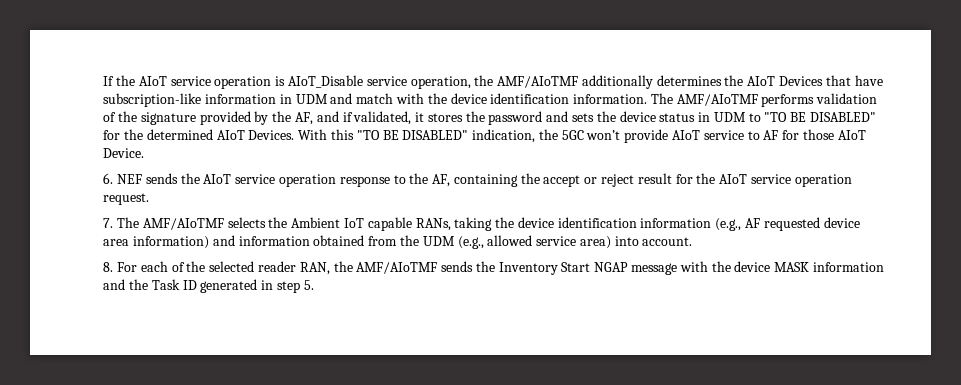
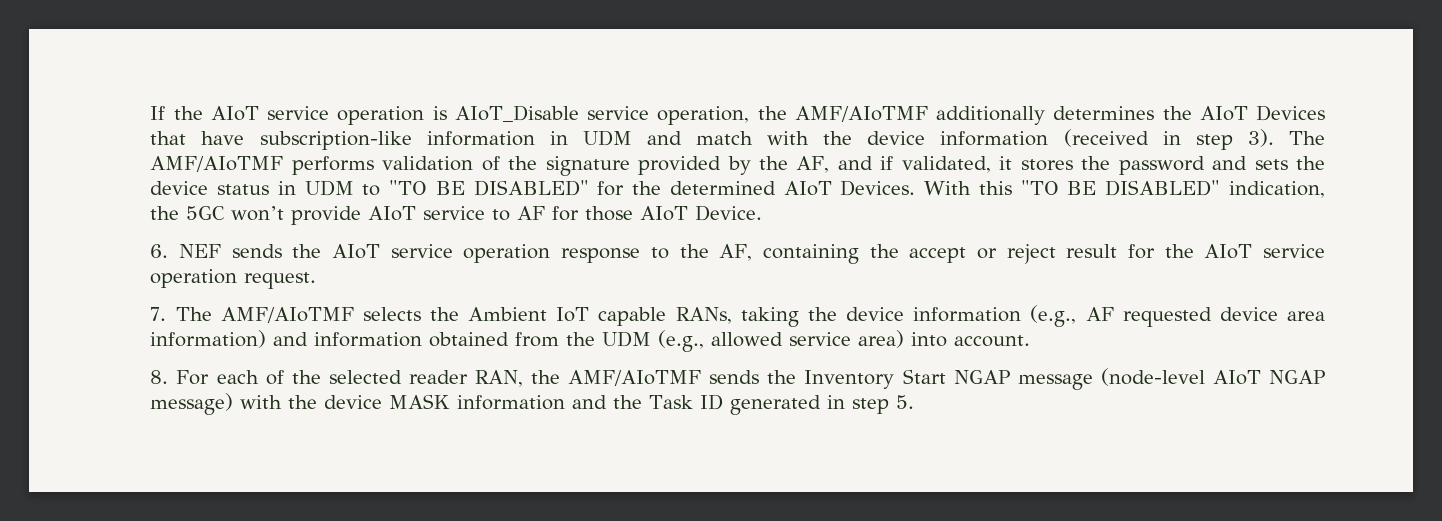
[490,93,648,104] identification information. -> [940,129,1274,150] information (received in step 3).
[557,217,637,228] identification -> (905, 314) none
(678, 269) none -> [1100,368,1325,386] [150,393,234,415] (node-level AIoT NGAP message)

